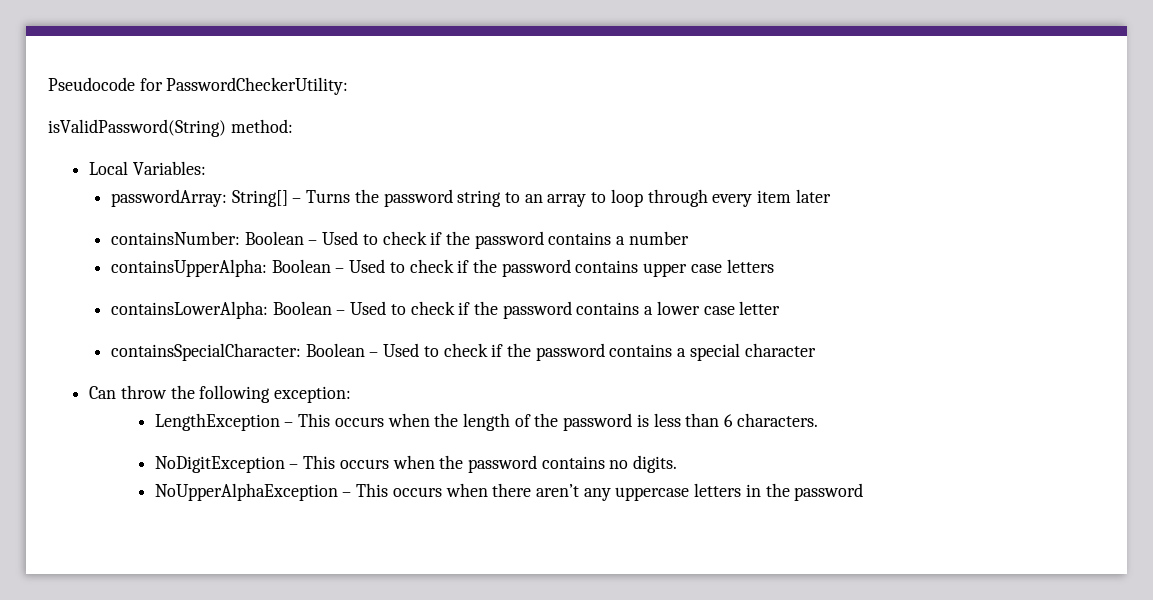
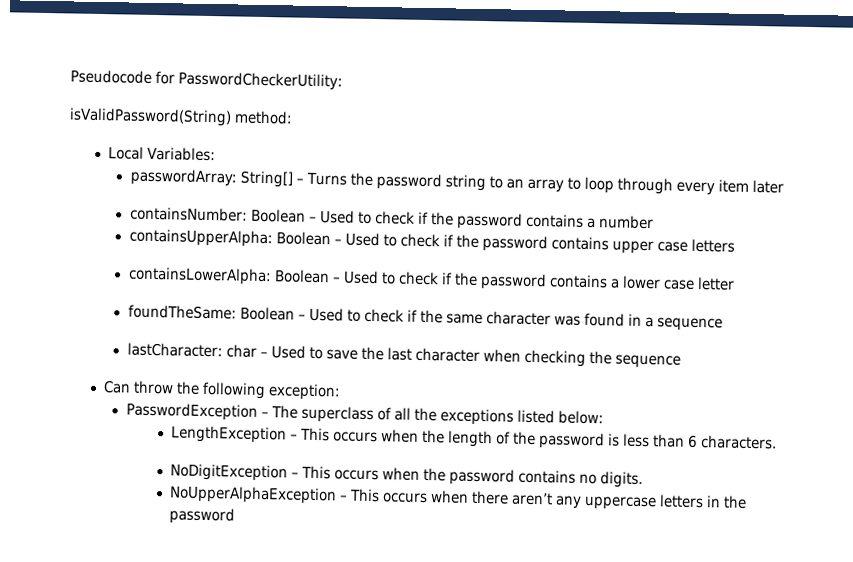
[110,343,816,361] containsSpecialCharacter: Boolean – Used to check if the password contains a special character -> [127,304,723,332] [126,342,681,369] foundTheSame: Boolean – Used to check if the same character was found in a sequence // lastCharacter: char – Used to save the last character when checking the sequence
(351, 394) none -> [125,402,604,426] // PasswordException – The superclass of all the exceptions listed below:

